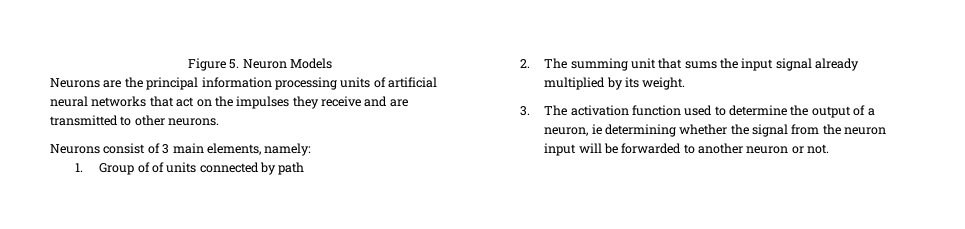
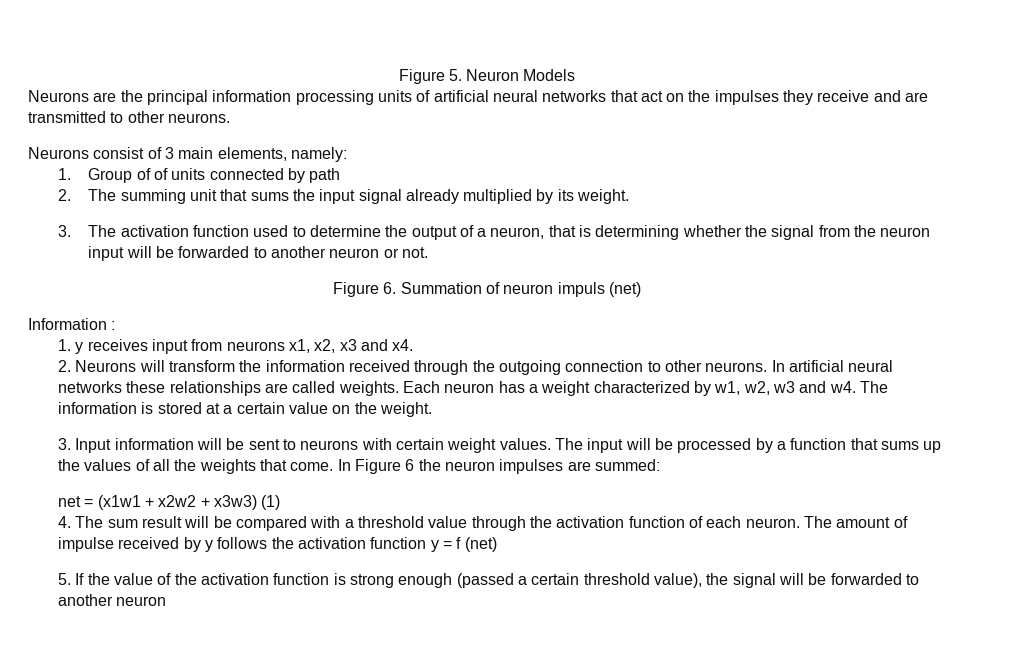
[591,124,602,135] ie -> [548,225,592,237] that is
(830, 149) none -> [333,282,641,297] [28,318,116,330] [58,339,414,354] [58,360,894,375] [58,381,888,396] [58,402,433,417] [58,438,942,453] [58,459,660,474] [58,495,281,510] [58,516,908,531] [58,537,497,552] [58,573,919,588] [58,594,167,606] // Figure 6. Summation of neuron impuls (net) // Information : // 1. y receives input from neurons x1, x2, x3 and x4. // 2. Neurons will transform the information received through the outgoing connection to other neurons. In artificial neural networks these relationships are called weights. Each neuron has a weight characterized by w1, w2, w3 and w4. The information is stored at a certain value on the weight. // 3. Input information will be sent to neurons with certain weight values. The input will be processed by a function that sums up the values of all the weights that come. In Figure 6 the neuron impulses are summed: // net = (x1w1 + x2w2 + x3w3) (1) // 4. The sum result will be compared with a threshold value through the activation function of each neuron. The amount of impulse received by y follows the activation function y = f (net) // 5. If the value of the activation function is strong enough (passed a certain threshold value), the signal will be forwarded to another neuron

